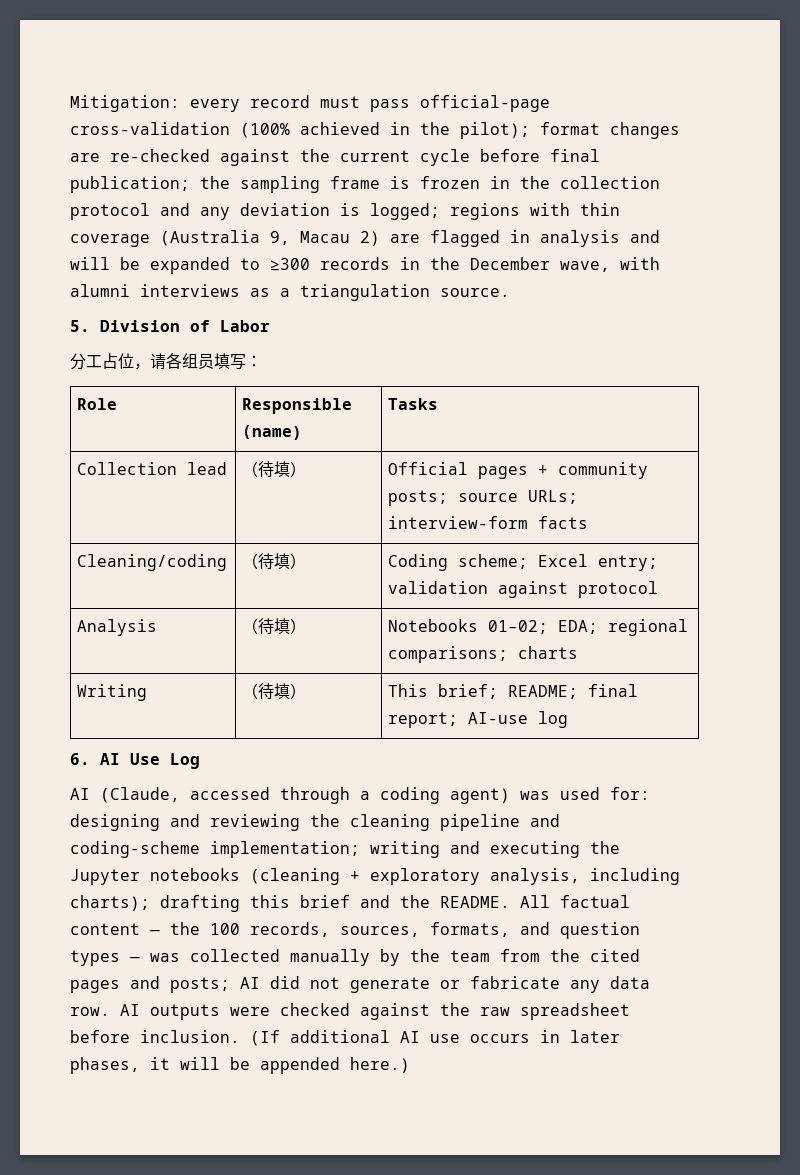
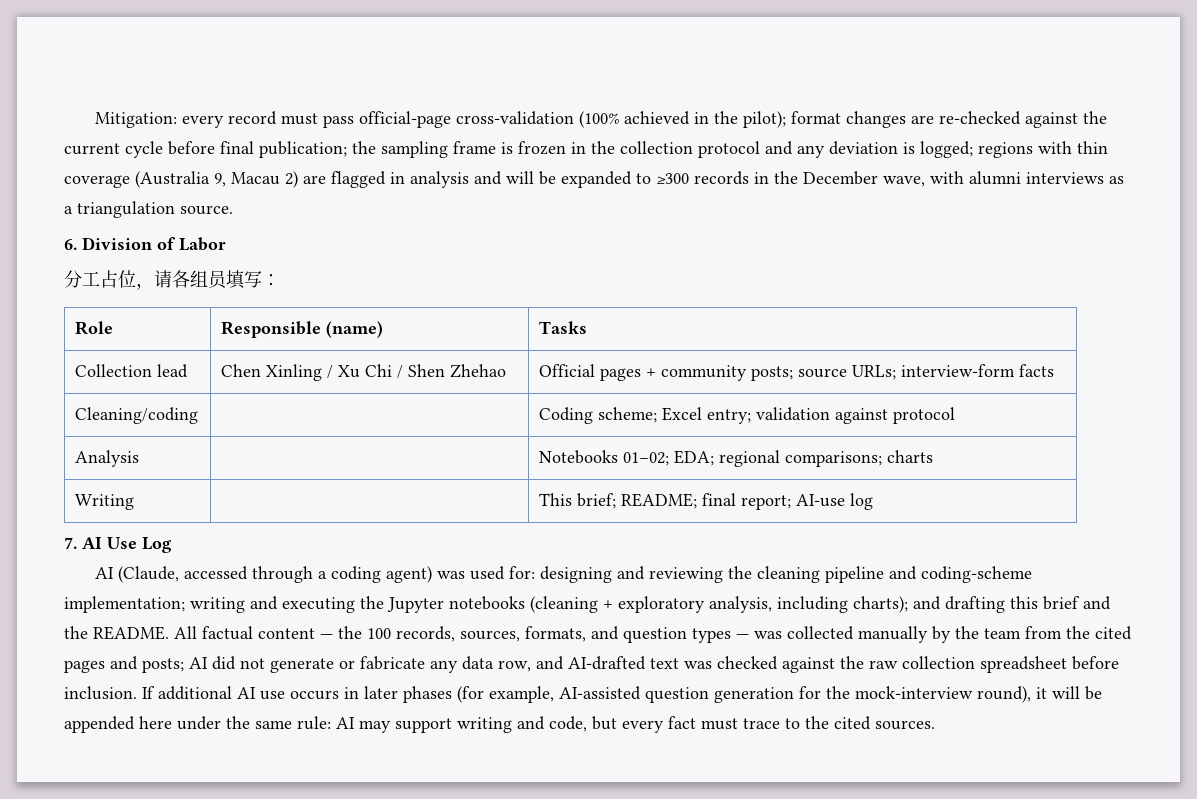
[70,320,90,332] 5. -> [64,239,77,250] 6.
[242,461,307,478] （待填） -> [221,364,507,381] Chen Xinling / Xu Chi / Shen Zhehao
[242,553,307,570] （待填） -> (199, 415) none
[242,618,307,635] （待填） -> (140, 458) none
[242,683,307,700] （待填） -> (135, 502) none
[70,753,90,765] 6. -> [64,537,77,549] 7.
(150, 903) none -> [913,596,941,610] and
[70,1004,270,1020] row. AI outputs were -> [498,656,712,672] row, and AI-drafted text was
(510, 1011) none -> [902,656,975,669] collection
[250,1030,280,1046] (If -> [142,686,155,699] If
[70,1057,410,1074] phases, it will be appended here.) -> [403,686,1102,703] [64,716,935,733] phases (for example, AI-assisted question generation for the mock-interview round), it will be appended here under the same rule: AI may support writing and code, but every fact must trace to the cited sources.

